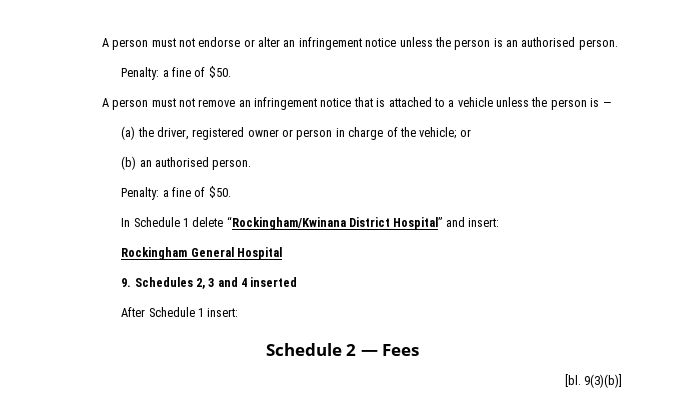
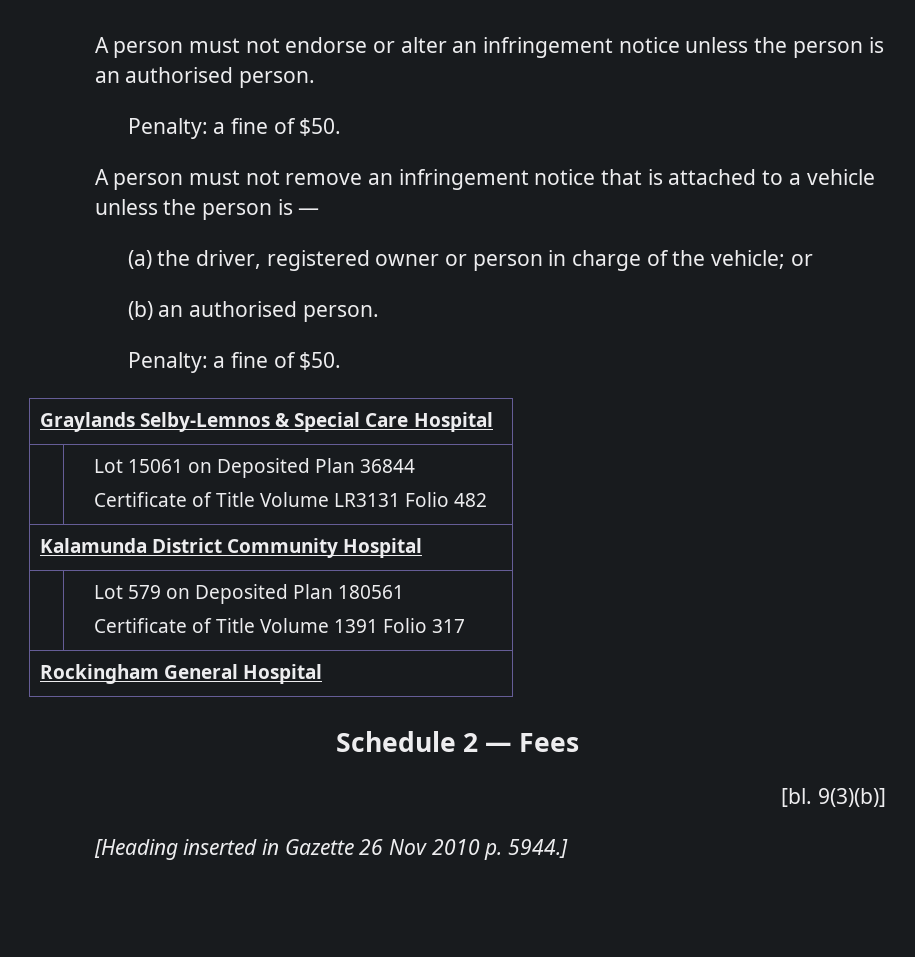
[121,216,500,230] [121,247,282,260] [121,277,298,289] [121,307,239,317] // In Schedule 1 delete “Rockingham/Kwinana District Hospital” and insert: // Rockingham General Hospital // 9. Schedules 2, 3 and 4 inserted // After Schedule 1 insert: -> [39,412,493,432] [93,458,416,478] [93,492,488,507] [39,538,423,558] [93,584,405,604] [93,618,466,633] [39,664,323,684] // Graylands Selby-Lemnos & Special Care Hospital // | Lot 15061 on Deposited Plan 36844 // Certificate of Title Volume LR3131 Folio 482 // Kalamunda District Community Hospital // | Lot 579 on Deposited Plan 180561 // Certificate of Title Volume 1391 Folio 317 // Rockingham General Hospital
(622, 381) none -> [93,839,569,860] // [Heading inserted in Gazette 26 Nov 2010 p. 5944.]

